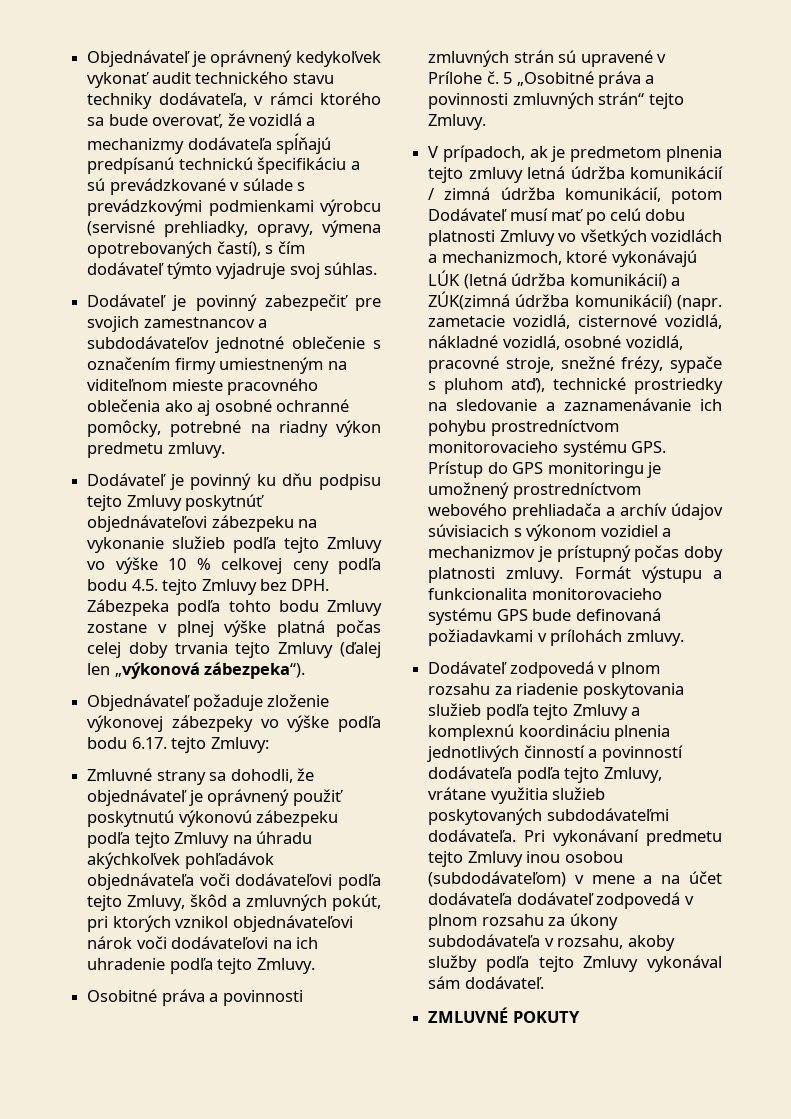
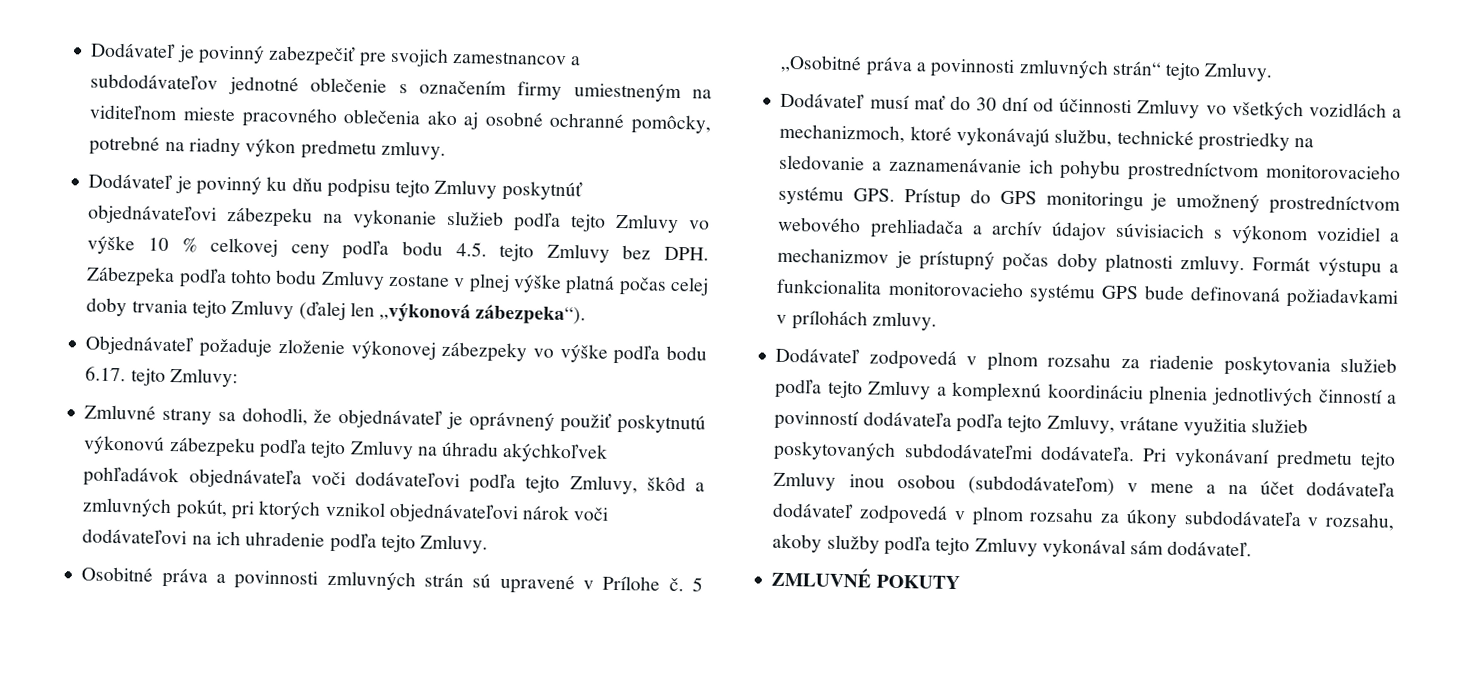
[87,50,381,67] [87,71,334,88] [87,92,381,109] [87,113,316,128] [87,133,332,154] [87,157,360,174] [87,178,305,195] [87,199,382,216] [87,220,382,237] [87,241,305,258] [87,262,377,279] Objednávateľ je oprávnený kedykoľvek vykonať audit technického stavu techniky dodávateľa, v rámci ktorého sa bude overovať, že vozidlá a mechanizmy dodávateľa spĺňajú predpísanú technickú špecifikáciu a sú prevádzkované v súlade s prevádzkovými podmienkami výrobcu (servisné prehliadky, opravy, výmena opotrebovaných častí), s čím dodávateľ týmto vyjadruje svoj súhlas. // -> (90, 50) none
[428,145,722,162] [428,166,723,183] [428,187,722,204] [428,208,686,225] [428,230,496,246] V prípadoch, ak je predmetom plnenia tejto zmluvy letná údržba komunikácií / zimná údržba komunikácií, potom Dodávateľ musí mať po celú dobu platnosti -> [780,92,1133,114] Dodávateľ musí mať do 30 dní od účinnosti
[428,270,680,289] [428,291,722,311] [428,314,722,329] [428,335,683,350] [428,356,722,373] [428,378,546,394] LÚK (letná údržba komunikácií) a ZÚK(zimná údržba komunikácií) (napr. zametacie vozidlá, cisternové vozidlá, nákladné vozidlá, osobné vozidlá, pracovné stroje, snežné frézy, sypače s pluhom atď), -> [1054,128,1113,147] službu,

